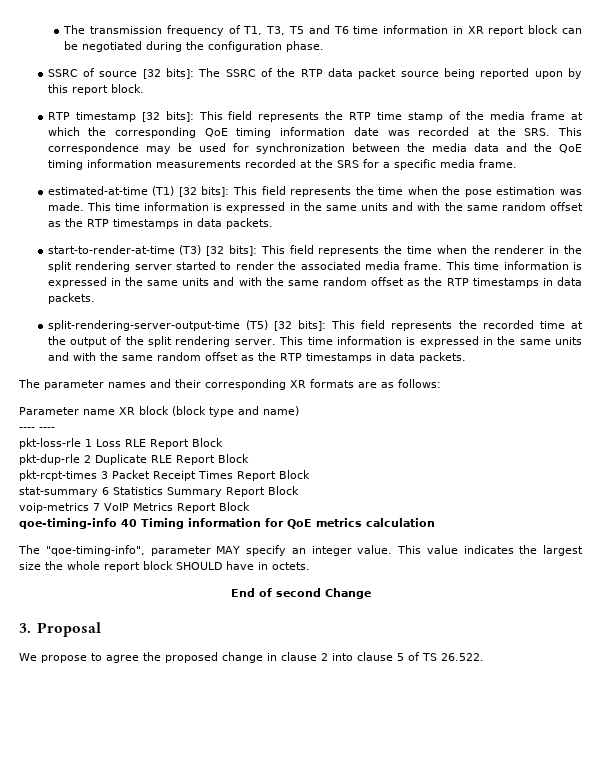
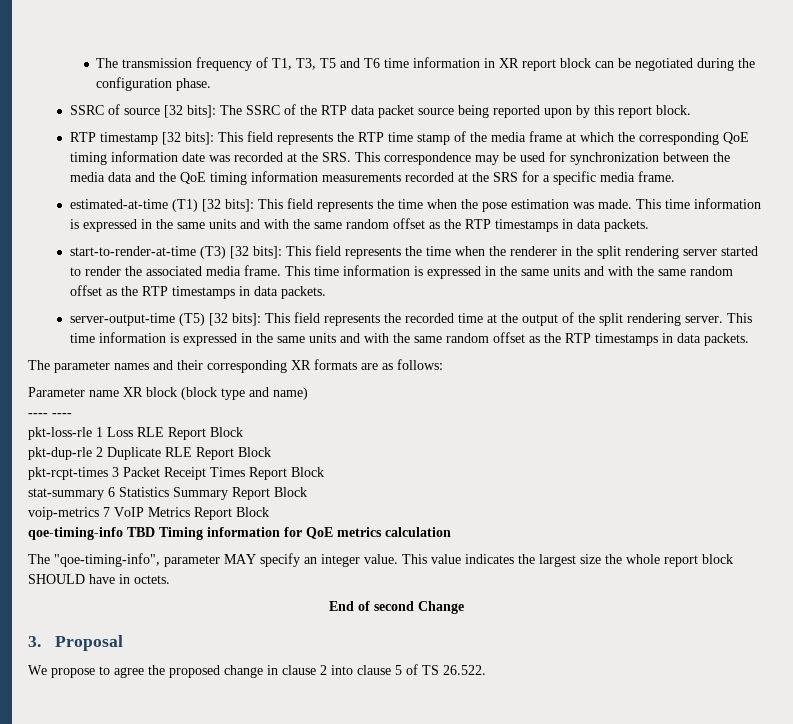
[47,320,240,331] split-rendering-server-output-time -> [69,313,175,326] server-output-time
[121,519,137,527] 40 -> [127,527,155,537] TBD

